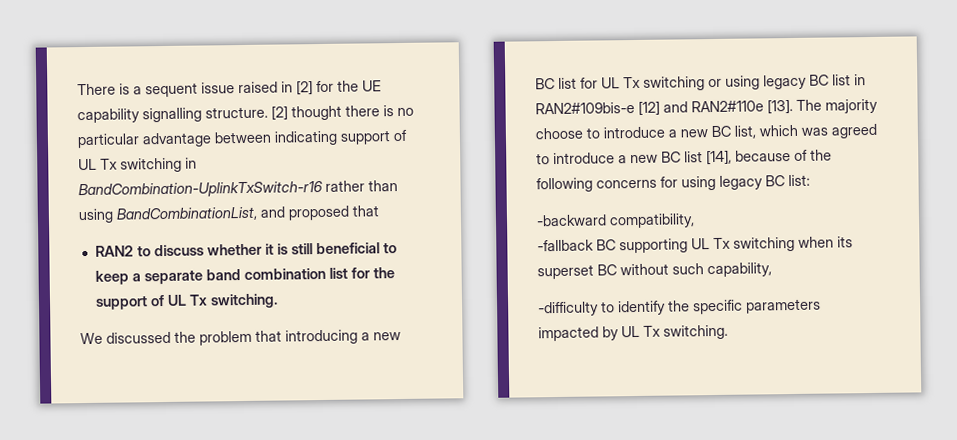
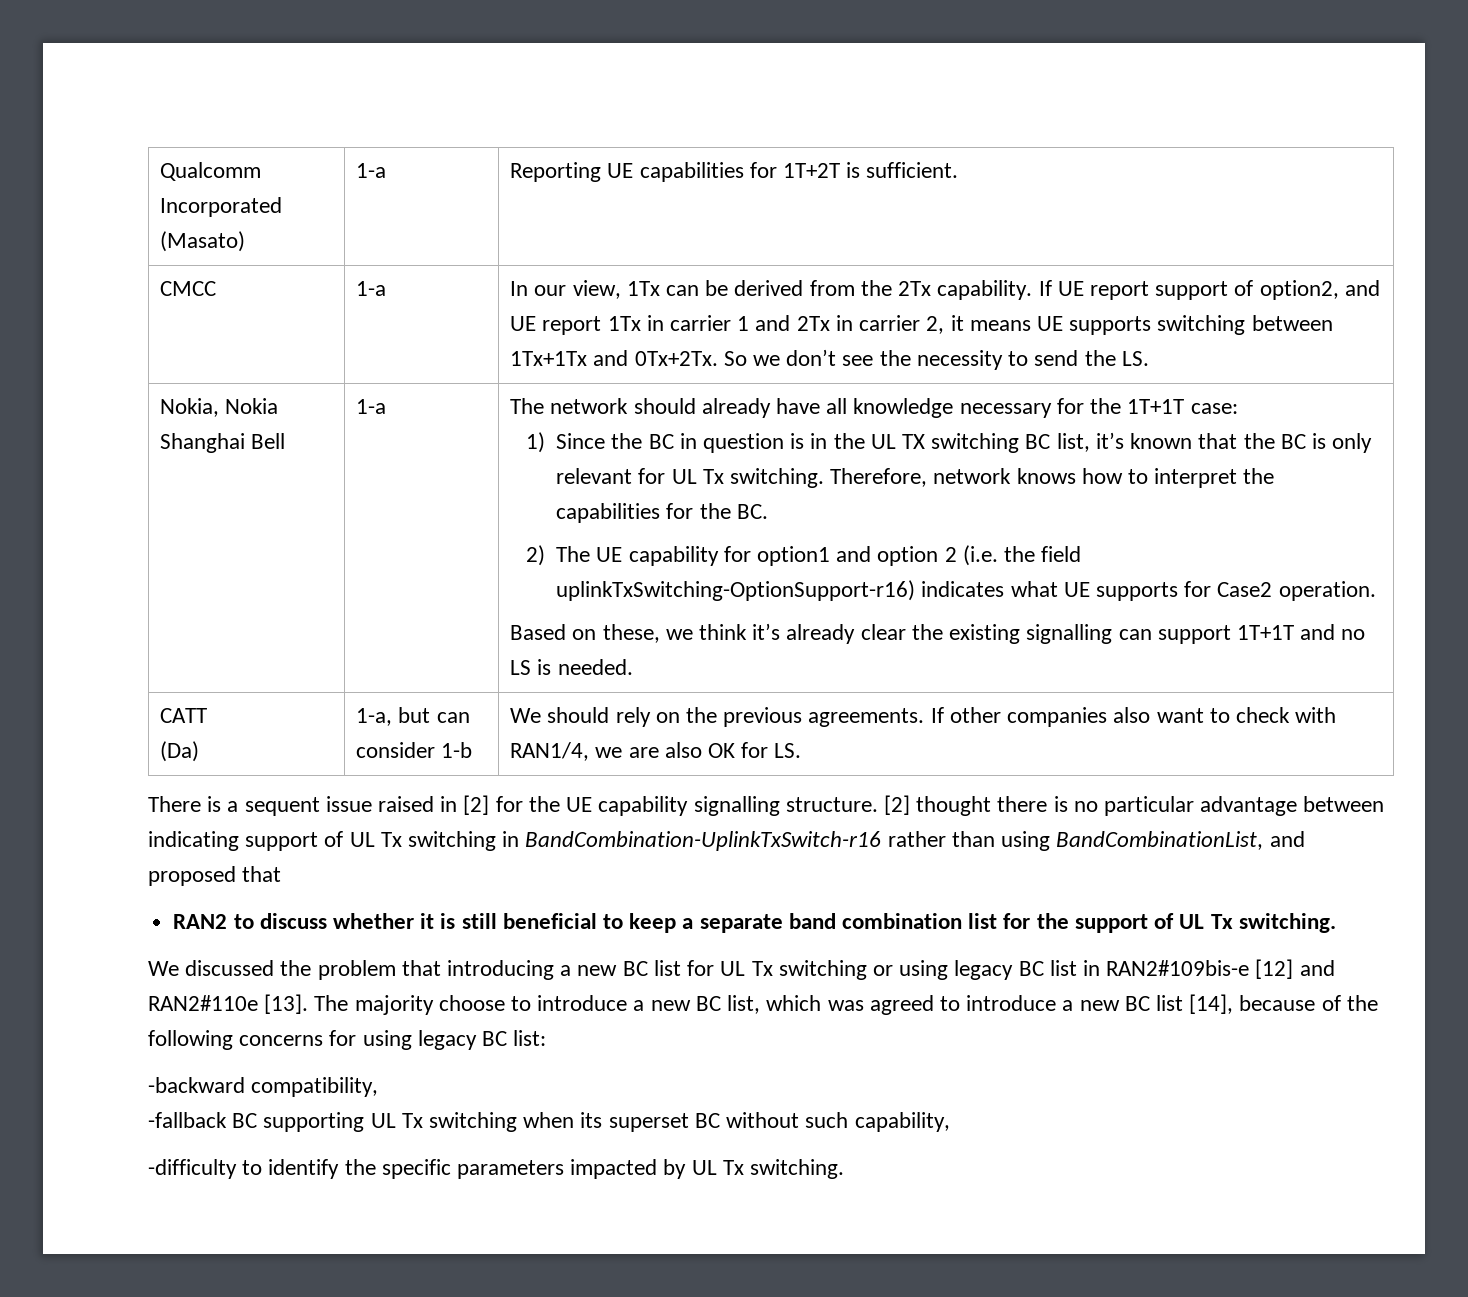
(77, 89) none -> [160,162,262,181] [160,197,283,217] [160,231,246,252] [356,163,387,178] [510,162,959,182] [160,281,217,296] [356,281,387,296] [510,280,1380,300] [510,315,1333,335] [510,349,1149,370] [160,398,279,417] [160,433,286,453] [356,399,387,414] [510,398,1238,418] [525,432,1373,453] [556,468,1275,488] [556,503,768,523] [525,545,1082,566] [556,580,1376,601] [510,623,1366,644] [510,659,633,675] [160,708,208,723] [160,741,200,762] [356,707,470,726] [356,742,473,758] [510,707,1337,727] [510,742,802,761] Qualcomm Incorporated (Masato) | 1-a | Reporting UE capabilities for 1T+2T is sufficient. // CMCC | 1-a | In our view, 1Tx can be derived from the 2Tx capability. If UE report support of option2, and UE report 1Tx in carrier 1 and 2Tx in carrier 2, it means UE supports switching between 1Tx+1Tx and 0Tx+2Tx. So we don’t see the necessity to send the LS. // Nokia, Nokia Shanghai Bell | 1-a | The network should already have all knowledge necessary for the 1T+1T case: // 1) Since the BC in question is in the UL TX switching BC list, it’s known that the BC is only relevant for UL Tx switching. Therefore, network knows how to interpret the capabilities for the BC. // 2) The UE capability for option1 and option 2 (i.e. the field uplinkTxSwitching-OptionSupport-r16) indicates what UE supports for Case2 operation. // Based on these, we think it’s already clear the existing signalling can support 1T+1T and no LS is needed. // CATT // (Da) | 1-a, but can consider 1-b | We should rely on the previous agreements. If other companies also want to check with RAN1/4, we are also OK for LS. //

